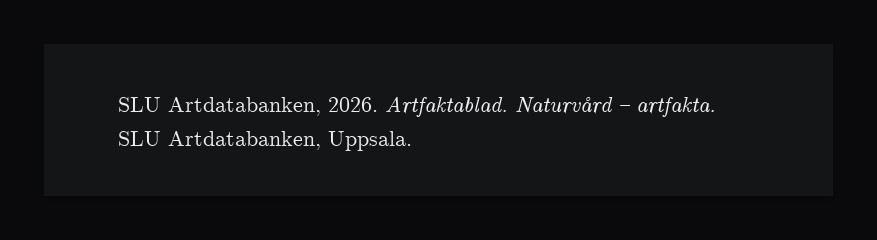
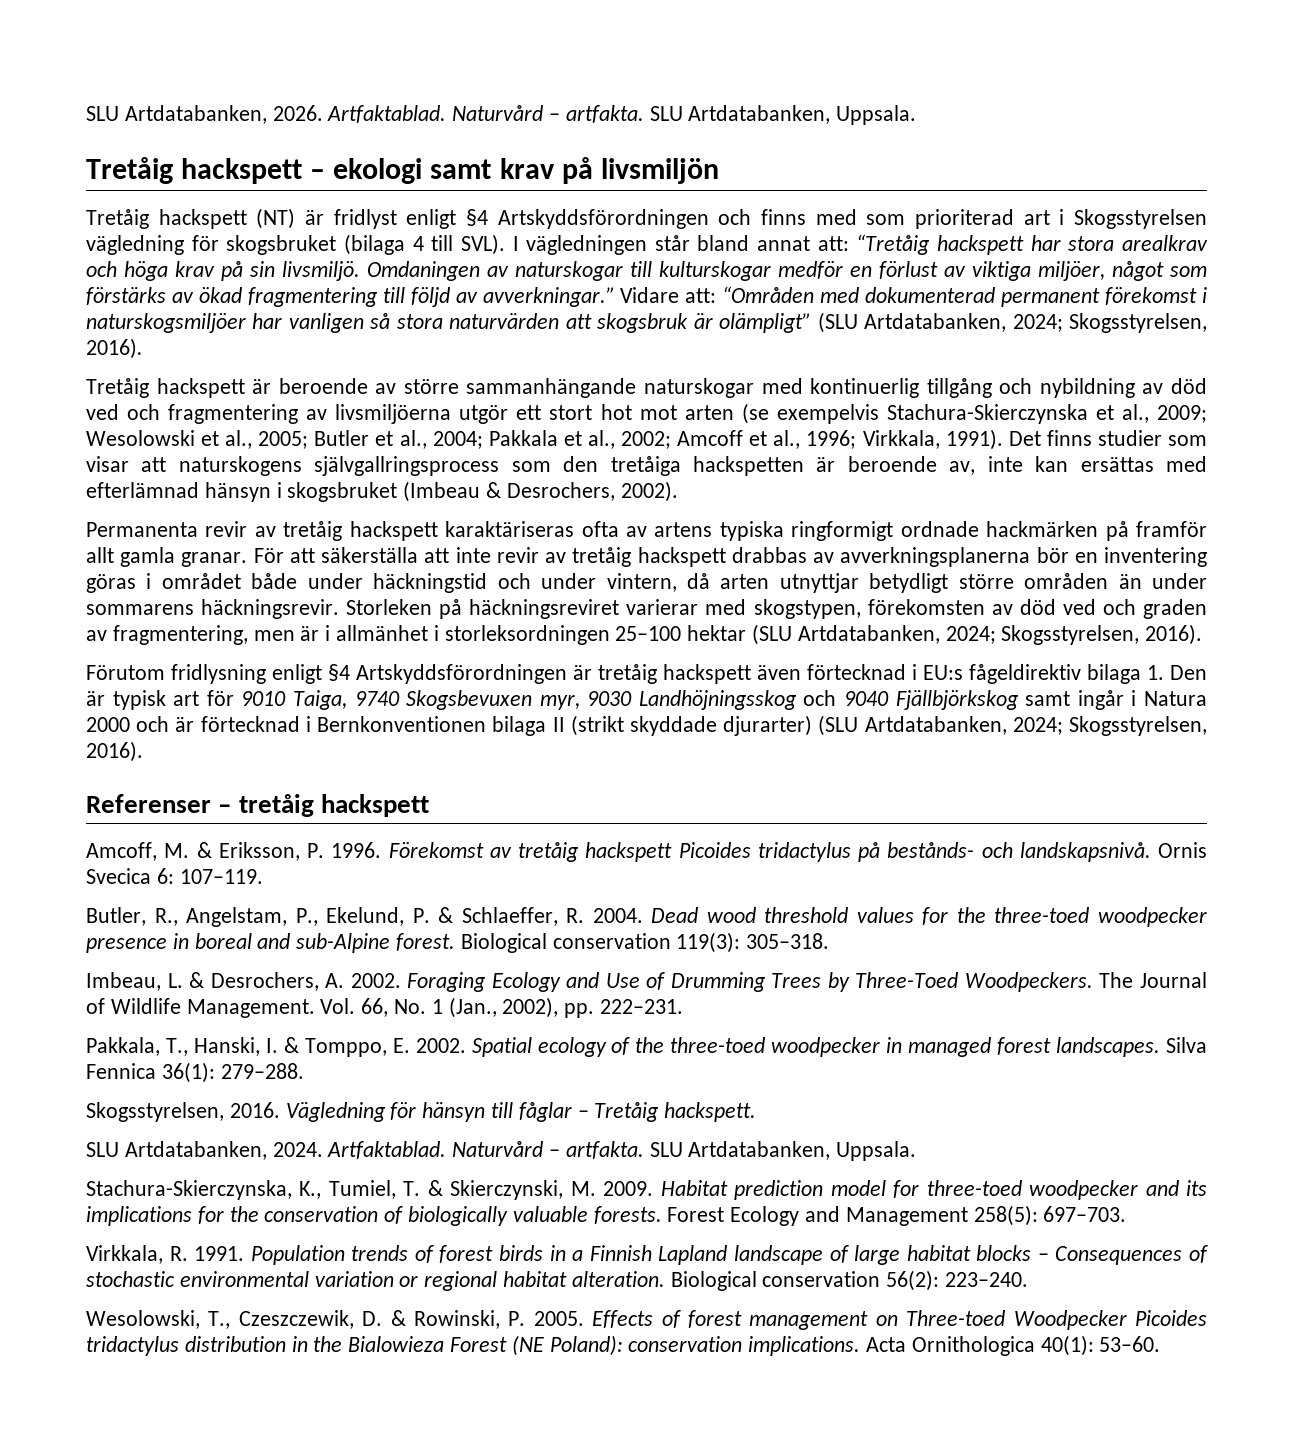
(412, 141) none -> [86,157,719,184] [86,208,1207,229] [86,234,1208,255] [86,261,1207,281] [86,286,1207,307] [86,312,1207,333] [86,338,143,359] [86,378,1207,398] [86,403,1207,424] [86,429,1207,450] [86,456,1207,476] [86,481,678,502] [86,521,1208,541] [86,547,1208,567] [86,573,1207,593] [86,599,1208,619] [86,624,1203,645] [86,664,1207,684] [86,690,1207,710] [86,715,1207,736] [86,741,143,762] [86,794,429,817] [86,842,1207,862] [86,868,263,884] [86,907,1207,927] [86,932,830,953] [86,972,1207,992] [86,997,684,1018] [86,1037,1207,1057] [86,1062,304,1083] [86,1102,757,1122] [86,1141,917,1161] [86,1180,1207,1200] [86,1205,1127,1226] [86,1245,1208,1265] [86,1270,1029,1291] [86,1310,1207,1330] [86,1335,1161,1356] // Tretåig hackspett – ekologi samt krav på livsmiljön // Tretåig hackspett (NT) är fridlyst enligt §4 Artskyddsförordningen och finns med som prioriterad art i Skogsstyrelsen vägledning för skogsbruket (bilaga 4 till SVL). I vägledningen står bland annat att: “Tretåig hackspett har stora arealkrav och höga krav på sin livsmiljö. Omdaningen av naturskogar till kulturskogar medför en förlust av viktiga miljöer, något som förstärks av ökad fragmentering till följd av avverkningar.” Vidare att: “Områden med dokumenterad permanent förekomst i naturskogsmiljöer har vanligen så stora naturvärden att skogsbruk är olämpligt” (SLU Artdatabanken, 2024; Skogsstyrelsen, 2016). // Tretåig hackspett är beroende av större sammanhängande naturskogar med kontinuerlig tillgång och nybildning av död ved och fragmentering av livsmiljöerna utgör ett stort hot mot arten (se exempelvis Stachura-Skierczynska et al., 2009; Wesolowski et al., 2005; Butler et al., 2004; Pakkala et al., 2002; Amcoff et al., 1996; Virkkala, 1991). Det finns studier som visar att naturskogens självgallringsprocess som den tretåiga hackspetten är beroende av, inte kan ersättas med efterlämnad hänsyn i skogsbruket (Imbeau & Desrochers, 2002). // Permanenta revir av tretåig hackspett karaktäriseras ofta av artens typiska ringformigt ordnade hackmärken på framför allt gamla granar. För att säkerställa att inte revir av tretåig hackspett drabbas av avverkningsplanerna bör en inventering göras i området både under häckningstid och under vintern, då arten utnyttjar betydligt större områden än under sommarens häckningsrevir. Storleken på häckningsreviret varierar med skogstypen, förekomsten av död ved och graden av fragmentering, men är i allmänhet i storleksordningen 25–100 hektar (SLU Artdatabanken, 2024; Skogsstyrelsen, 2016). // Förutom fridlysning enligt §4 Artskyddsförordningen är tretåig hackspett även förtecknad i EU:s fågeldirektiv bilaga 1. Den är typisk art för 9010 Taiga, 9740 Skogsbevuxen myr, 9030 Landhöjningsskog och 9040 Fjällbjörkskog samt ingår i Natura 2000 och är förtecknad i Bernkonventionen bilaga II (strikt skyddade djurarter) (SLU Artdatabanken, 2024; Skogsstyrelsen, 2016). // Referenser – tretåig hackspett // Amcoff, M. & Eriksson, P. 1996. Förekomst av tretåig hackspett Picoides tridactylus på bestånds- och landskapsnivå. Ornis Svecica 6: 107–119. // Butler, R., Angelstam, P., Ekelund, P. & Schlaeffer, R. 2004. Dead wood threshold values for the three-toed woodpecker presence in boreal and sub-Alpine forest. Biological conservation 119(3): 305–318. // Imbeau, L. & Desrochers, A. 2002. Foraging Ecology and Use of Drumming Trees by Three-Toed Woodpeckers. The Journal of Wildlife Management. Vol. 66, No. 1 (Jan., 2002), pp. 222–231. // Pakkala, T., Hanski, I. & Tomppo, E. 2002. Spatial ecology of the three-toed woodpecker in managed forest landscapes. Silva Fennica 36(1): 279–288. // Skogsstyrelsen, 2016. Vägledning för hänsyn till fåglar – Tretåig hackspett. // SLU Artdatabanken, 2024. Artfaktablad. Naturvård – artfakta. SLU Artdatabanken, Uppsala. // Stachura-Skierczynska, K., Tumiel, T. & Skierczynski, M. 2009. Habitat prediction model for three-toed woodpecker and its implications for the conservation of biologically valuable forests. Forest Ecology and Management 258(5): 697–703. // Virkkala, R. 1991. Population trends of forest birds in a Finnish Lapland landscape of large habitat blocks – Consequences of stochastic environmental variation or regional habitat alteration. Biological conservation 56(2): 223–240. // Wesolowski, T., Czeszczewik, D. & Rowinski, P. 2005. Effects of forest management on Three-toed Woodpecker Picoides tridactylus distribution in the Bialowieza Forest (NE Poland): conservation implications. Acta Ornithologica 40(1): 53–60.

